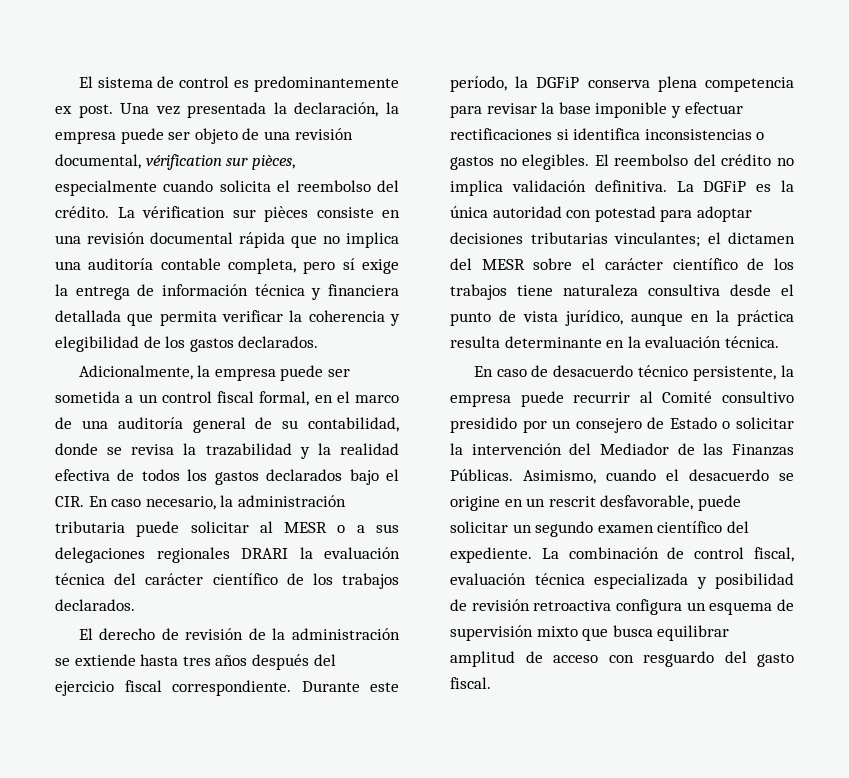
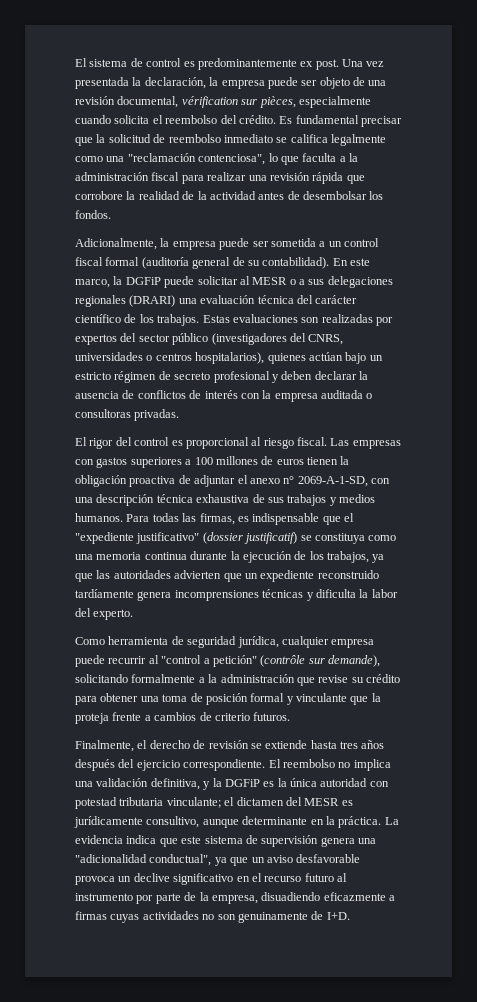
[117,206,400,222] [55,232,233,244] La vérification sur pièces consiste en una revisión documental -> [279,115,402,127] [75,134,386,146] [75,153,358,165] [75,172,310,184] Es fundamental precisar que la solicitud de reembolso inmediato se califica legalmente como una "reclamación contenciosa", lo que faculta a la administración fiscal para realizar una revisión
[323,232,399,248] [55,258,399,274] [55,284,399,300] [55,310,400,326] [55,336,319,352] no implica una auditoría contable completa, pero sí exige la entrega de información técnica y financiera detallada que permita verificar la coherencia y elegibilidad de los gastos declarados. -> [75,191,384,200] [75,210,111,219] corrobore la realidad de la actividad antes de desembolsar los fondos.
[259,391,399,406] [55,417,399,433] [55,443,399,459] [55,469,399,485] [55,495,346,510] [55,521,125,533] formal, en el marco de una auditoría general de su contabilidad, donde se revisa la trazabilidad y la realidad efectiva de todos los gastos declarados bajo el CIR. En caso necesario, la administración tributaria -> [105,257,370,269] [75,276,161,288] formal (auditoría general de su contabilidad). En este marco, la DGFiP
[241,547,313,559] DRARI la -> [129,295,197,307] (DRARI) una
[342,573,399,589] [55,599,135,611] [78,628,400,640] trabajos declarados. // El derecho de revisión de la administración -> [157,314,393,326] [75,333,344,345] [75,352,383,364] [75,371,368,383] [75,390,373,402] [75,409,180,421] [75,437,401,449] [75,456,350,468] [75,475,390,487] [75,494,375,506] [75,513,354,525] [75,532,397,544] [75,551,385,563] [75,570,379,582] [75,589,398,601] [75,608,134,620] [75,636,375,648] [75,655,380,667] [75,674,400,686] [75,693,381,705] [75,712,291,724] [75,740,249,752] trabajos. Estas evaluaciones son realizadas por expertos del sector público (investigadores del CNRS, universidades o centros hospitalarios), quienes actúan bajo un estricto régimen de secreto profesional y deben declarar la ausencia de conflictos de interés con la empresa auditada o consultoras privadas. // El rigor del control es proporcional al riesgo fiscal. Las empresas con gastos superiores a 100 millones de euros tienen la obligación proactiva de adjuntar el anexo n° 2069-A-1-SD, con una descripción técnica exhaustiva de sus trabajos y medios humanos. Para todas las firmas, es indispensable que el "expediente justificativo" (dossier justificatif) se constituya como una memoria continua durante la ejecución de los trabajos, ya que las autoridades advierten que un expediente reconstruido tardíamente genera incomprensiones técnicas y dificulta la labor del experto. // Como herramienta de seguridad jurídica, cualquier empresa puede recurrir al "control a petición" (contrôle sur demande), solicitando formalmente a la administración que revise su crédito para obtener una toma de posición formal y vinculante que la proteja frente a cambios de criterio futuros. // Finalmente, el derecho de revisión
[124,680,399,696] [450,76,794,92] [450,102,743,118] [450,128,765,140] [450,154,794,170] [450,180,694,196] fiscal correspondiente. Durante este período, la DGFiP conserva plena competencia para revisar la base imponible y efectuar rectificaciones si identifica inconsistencias o gastos no elegibles. El reembolso del crédito no implica validación definitiva. La -> [183,759,391,771] [75,778,222,790] correspondiente. El reembolso no implica una validación definitiva, y la
[660,206,752,222] [450,232,795,247] [450,258,794,270] [450,284,794,300] [450,310,794,326] [450,336,779,348] [473,365,794,381] [450,391,794,407] [450,417,794,433] [450,443,794,456] [450,469,794,484] [450,495,741,511] [450,521,749,537] [450,547,794,563] [450,573,794,589] [450,599,794,615] [450,625,730,641] [450,651,794,667] [450,677,491,689] para adoptar decisiones tributarias vinculantes; el dictamen del MESR sobre el carácter científico de los trabajos tiene naturaleza consultiva desde el punto de vista jurídico, aunque en la práctica resulta determinante en la evaluación técnica. // En caso de desacuerdo técnico persistente, la empresa puede recurrir al Comité consultivo presidido por un consejero de Estado o solicitar la intervención del Mediador de las Finanzas Públicas. Asimismo, cuando el desacuerdo se origine en un rescrit desfavorable, puede solicitar un segundo examen científico del expediente. La combinación de control fiscal, evaluación técnica especializada y posibilidad de revisión retroactiva configura un esquema de supervisión mixto que busca equilibrar amplitud de acceso con resguardo del gasto fiscal. -> [119,797,353,808] [74,816,399,828] [75,835,376,847] [75,854,361,866] [75,873,347,885] [75,892,395,904] [75,911,350,923] tributaria vinculante; el dictamen del MESR es jurídicamente consultivo, aunque determinante en la práctica. La evidencia indica que este sistema de supervisión genera una "adicionalidad conductual", ya que un aviso desfavorable provoca un declive significativo en el recurso futuro al instrumento por parte de la empresa, disuadiendo eficazmente a firmas cuyas actividades no son genuinamente de I+D.

